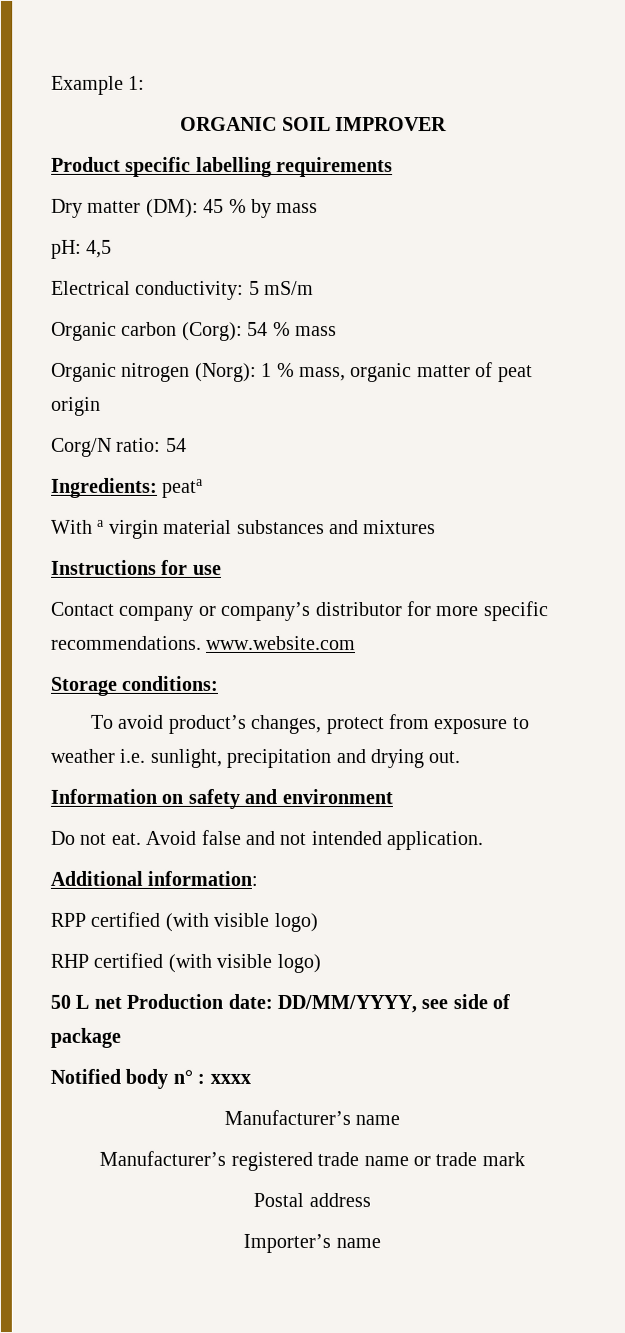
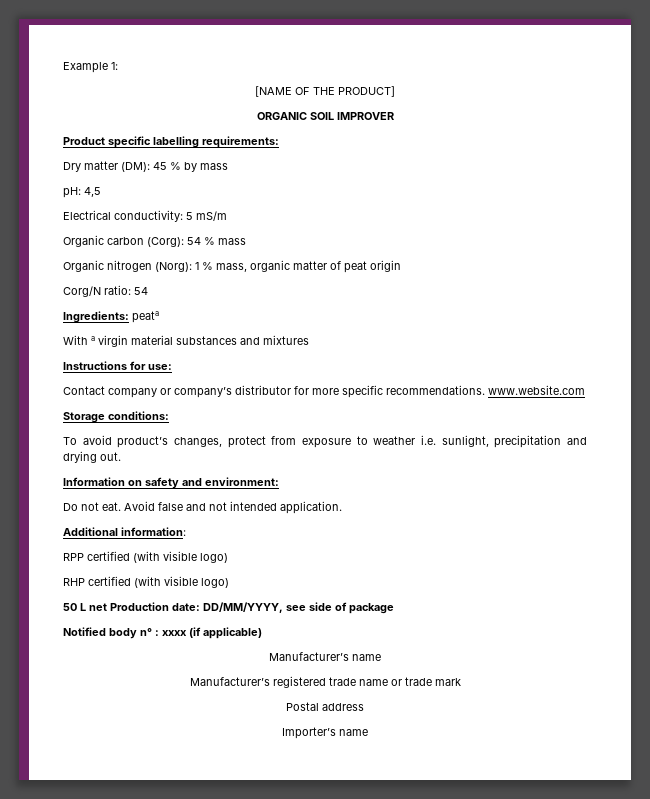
(146, 82) none -> [255,86,395,97] // [NAME OF THE PRODUCT]
[276,156,394,178] requirements -> [202,136,279,148] requirements:
[192,564,222,575] use -> [148,364,172,370] use:
[281,788,393,805] environment -> [205,477,279,486] environment:
(251, 1078) none -> [189,627,262,639] (if applicable)

